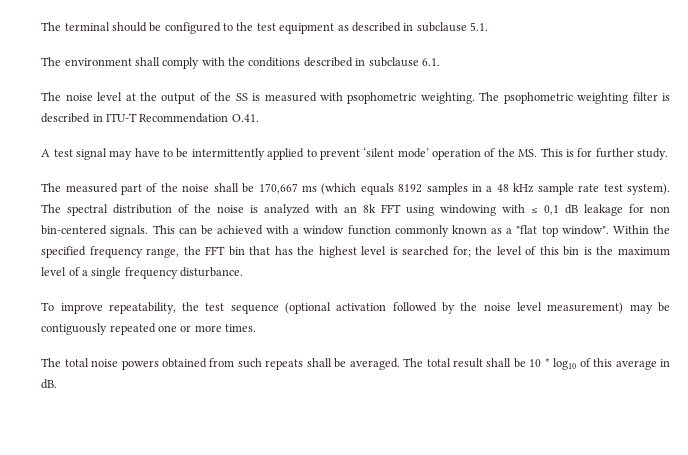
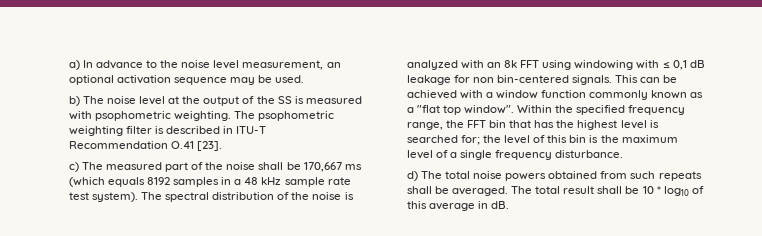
[41,22,489,34] [41,57,440,69] The terminal should be configured to the test equipment as described in subclause 5.1. // The environment shall comply with the conditions described in subclause 6.1. // -> [68,60,341,70] [68,75,305,85] [68,96,80,106] a) In advance to the noise level measurement, an optional activation sequence may be used. // b)
[231,114,259,122] [41,147,669,160] O.41. // A test signal may have to be intermittently applied to prevent ‘silent mode’ operation of the MS. This is for further study. // -> [170,141,222,151] [68,162,79,172] O.41 [23]. // c)
[41,302,670,314] [41,323,257,335] To improve repeatability, the test sequence (optional activation followed by the noise level measurement) may be contiguously repeated one or more times. // -> [406,171,418,181] d)

